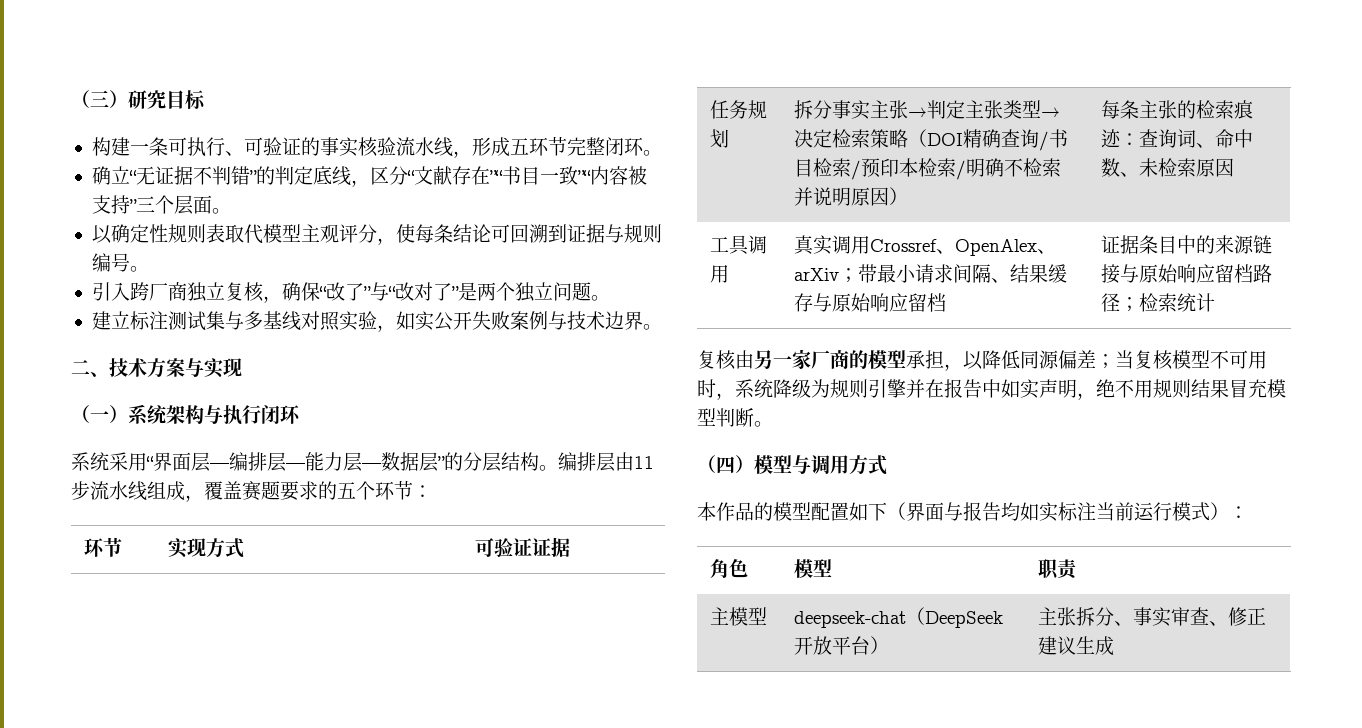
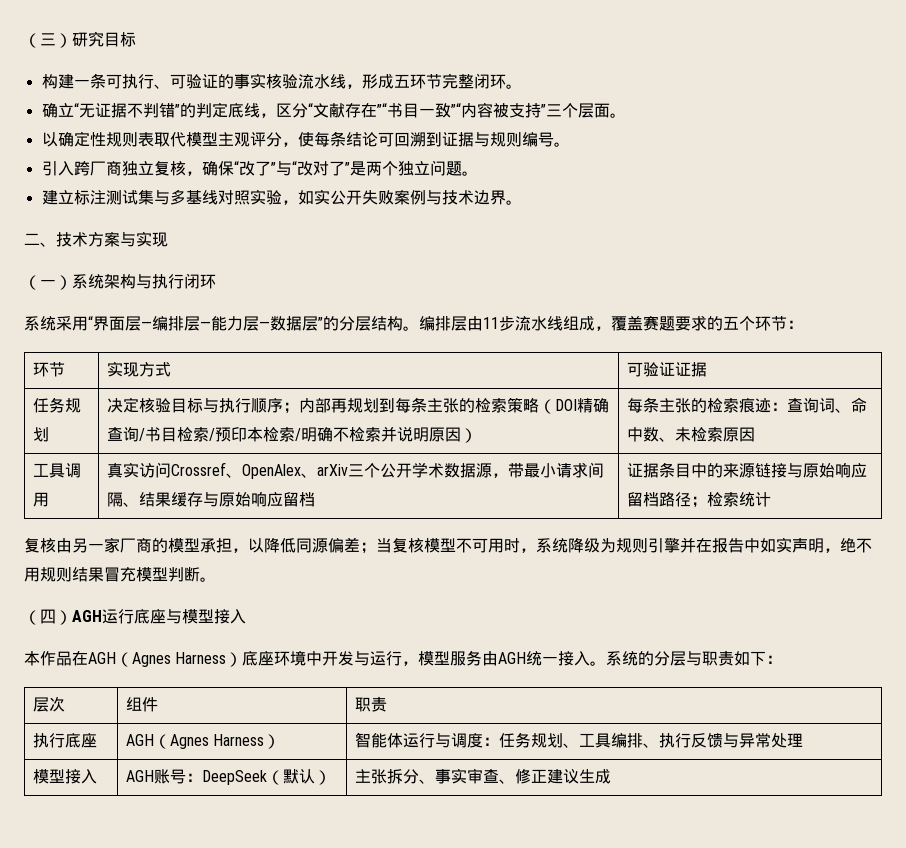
[794,100,1061,120] [794,129,833,148] 拆分事实主张→判定主张类型→决定 -> [106,397,475,414] 决定核验目标与执行顺序；内部再规划到每条主张的
[832,235,871,254] 调用 -> [138,462,171,478] 访问
[839,268,859,283] ； -> [347,462,508,478] 三个公开学术数据源，
[754,455,887,475] [697,502,1248,522] [710,559,749,578] [794,559,833,578] 模型与调用方式 // 本作品的模型配置如下（界面与报告均如实标注当前运行模式）： // 角色 | 模型 -> [72,609,246,624] [24,650,783,667] [32,696,65,712] [125,697,158,712] AGH运行底座与模型接入 // 本作品在AGH（Agnes Harness）底座环境中开发与运行，模型服务由AGH统一接入。系统的分层与职责如下： // 层次 | 组件
[710,607,768,626] [794,607,1004,628] [794,636,871,655] 主模型 | deepseek-chat（DeepSeek开放平台 -> [32,733,97,748] [125,734,281,749] [354,732,803,748] [32,769,97,784] [125,769,315,785] 执行底座 | AGH（Agnes Harness） | 智能体运行与调度：任务规划、工具编排、执行反馈与异常处理 // 模型接入 | AGH账号：DeepSeek（默认

